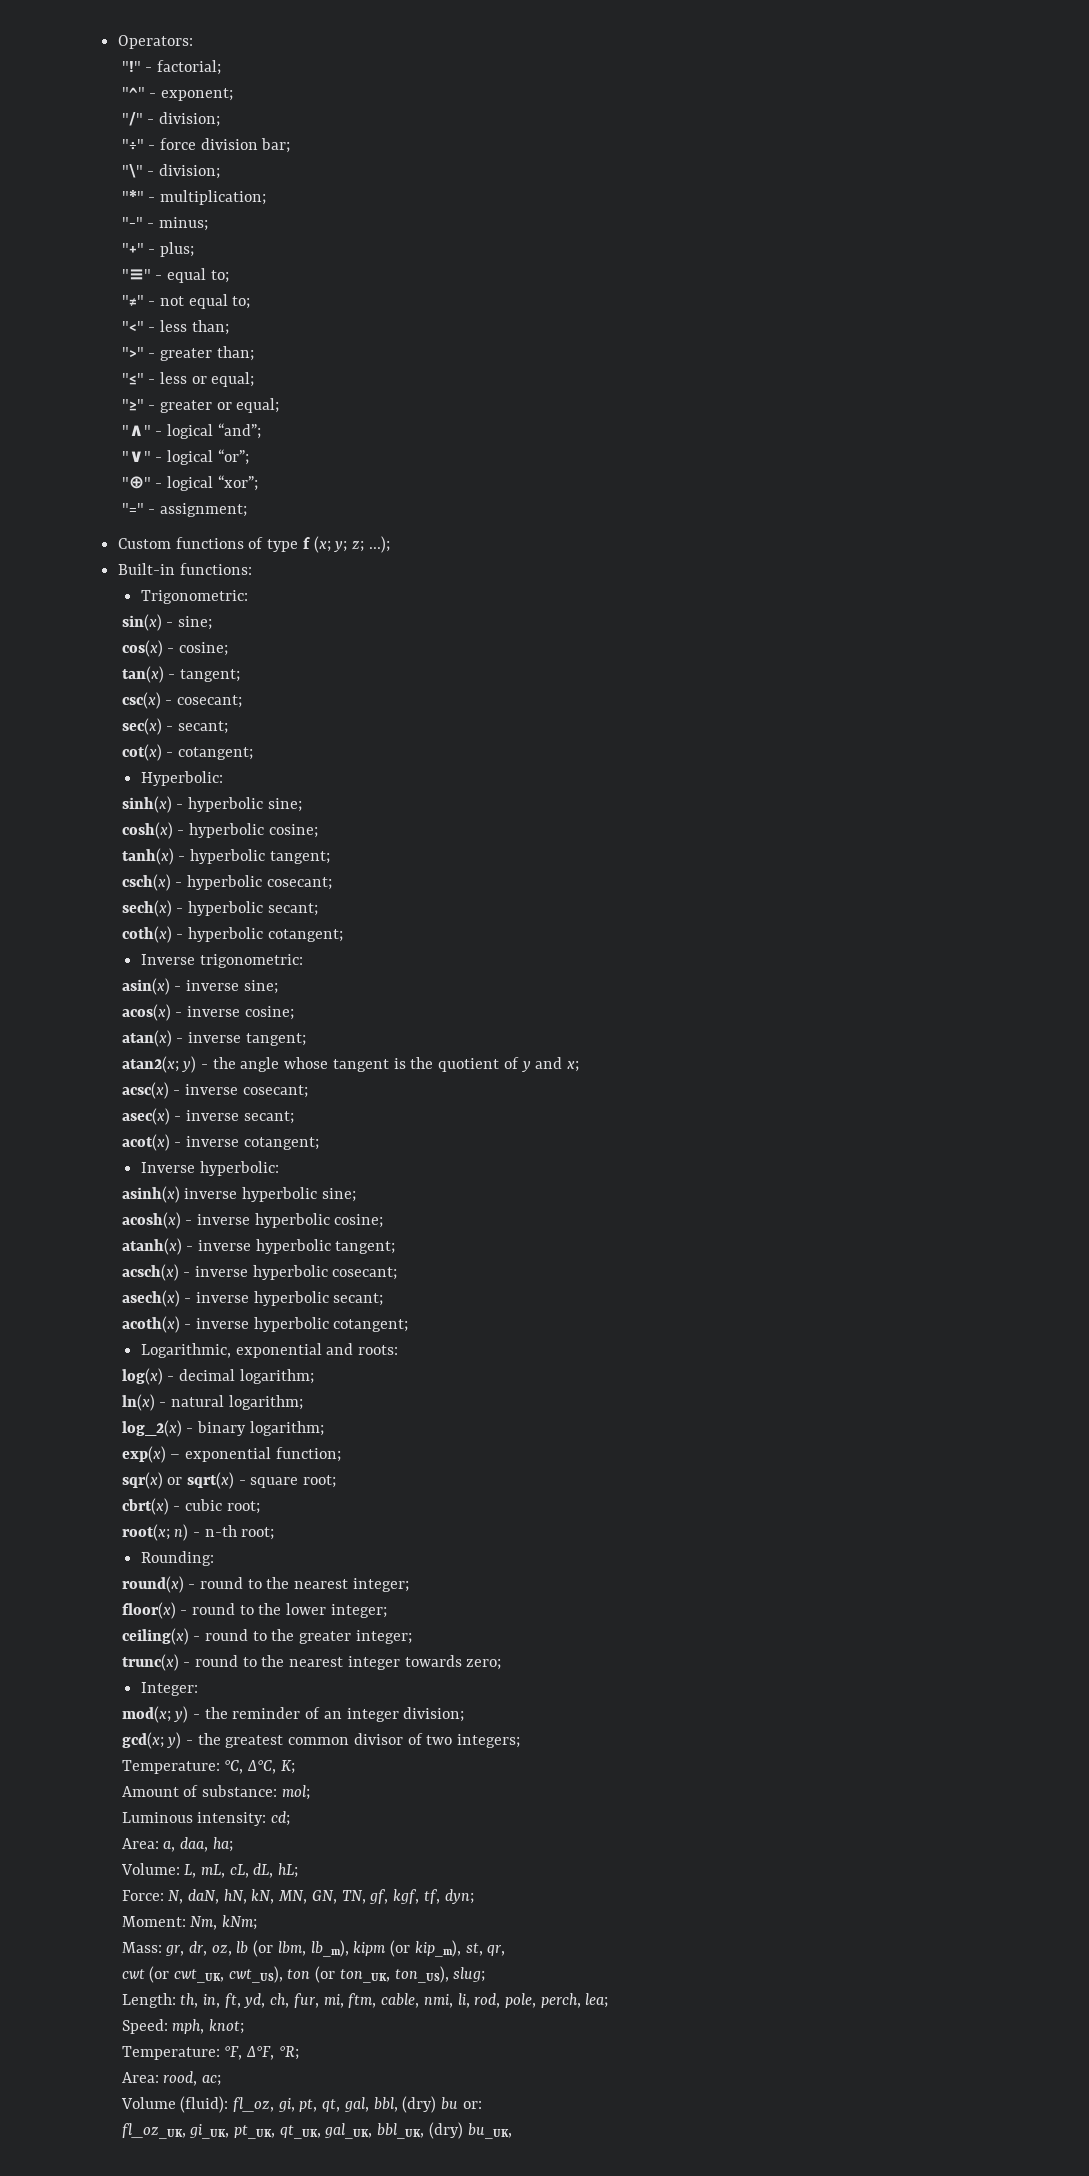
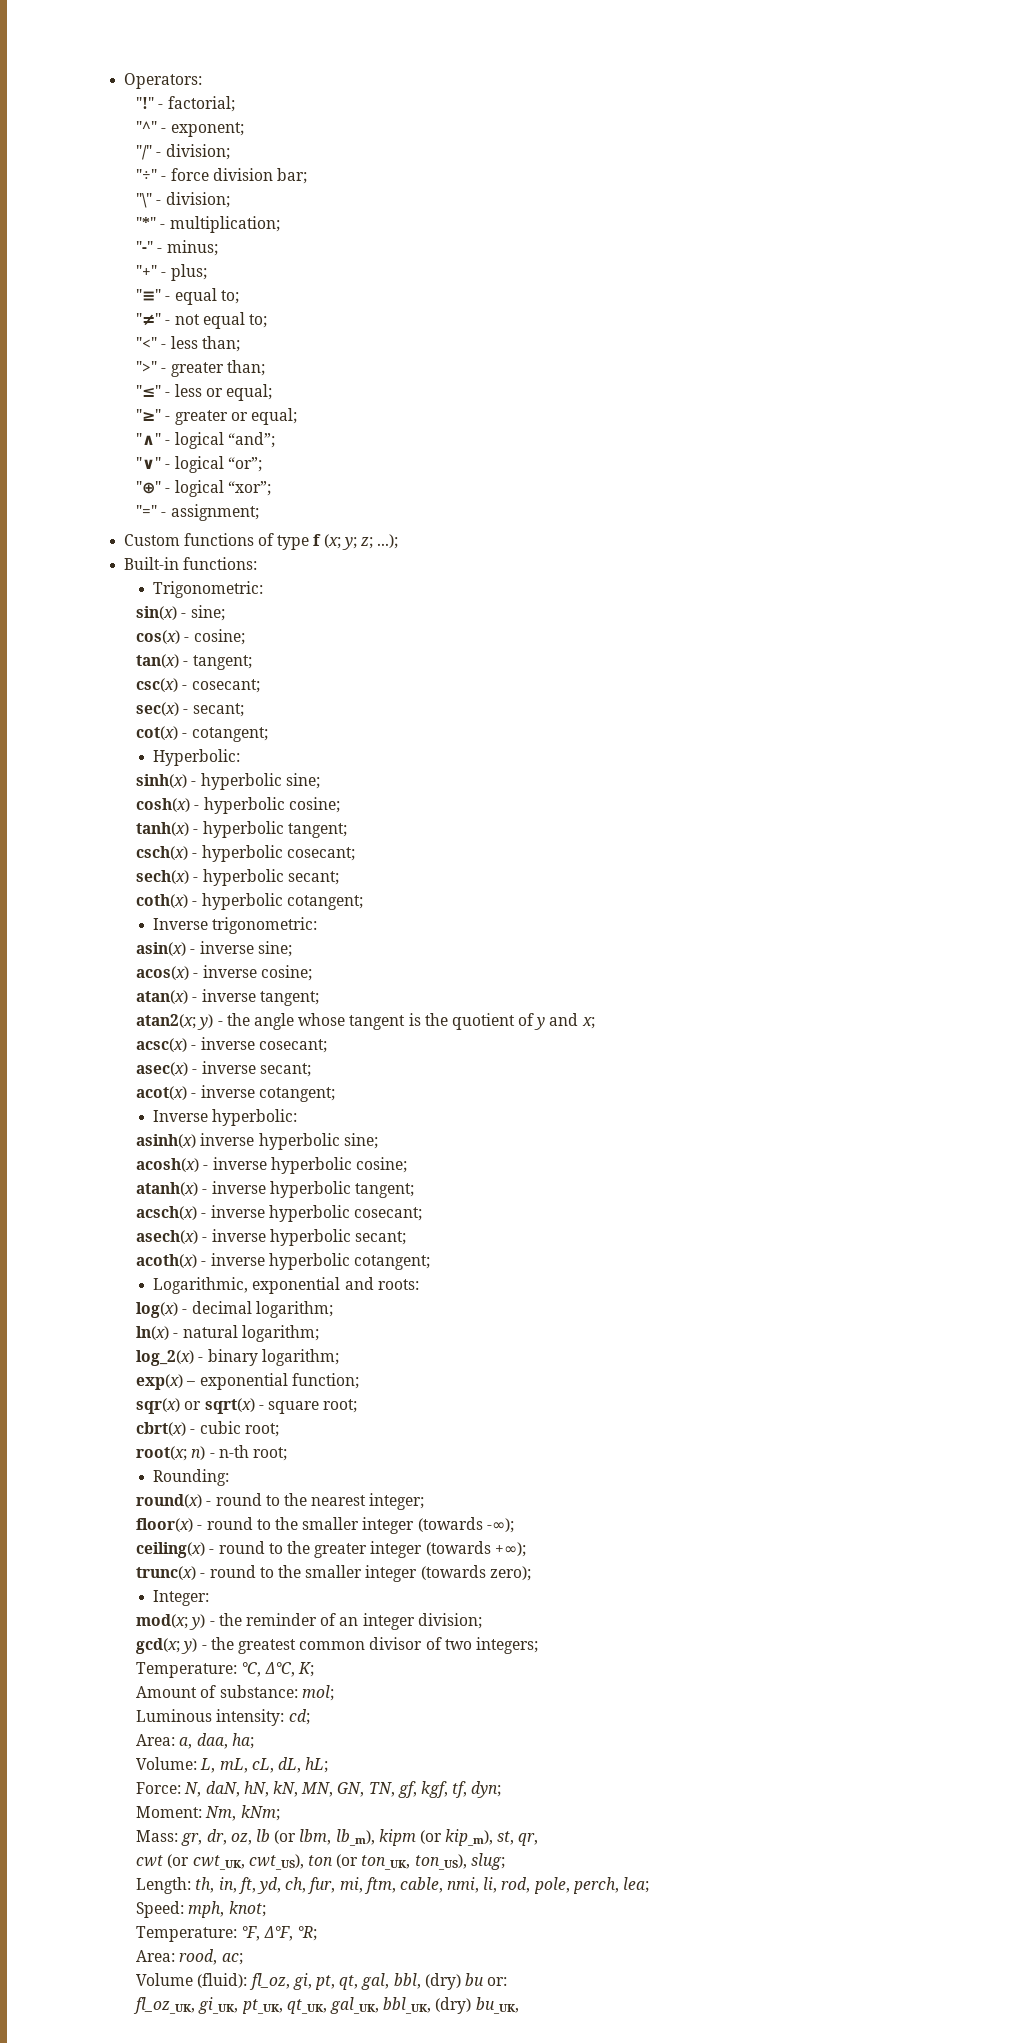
[286,1603,387,1618] lower integer; -> [302,1517,514,1534] smaller integer (towards -∞);
[355,1630,412,1644] integer; -> [370,1541,526,1558] integer (towards +∞);
[289,1655,502,1670] nearest integer towards zero; -> [305,1565,531,1582] smaller integer (towards zero);

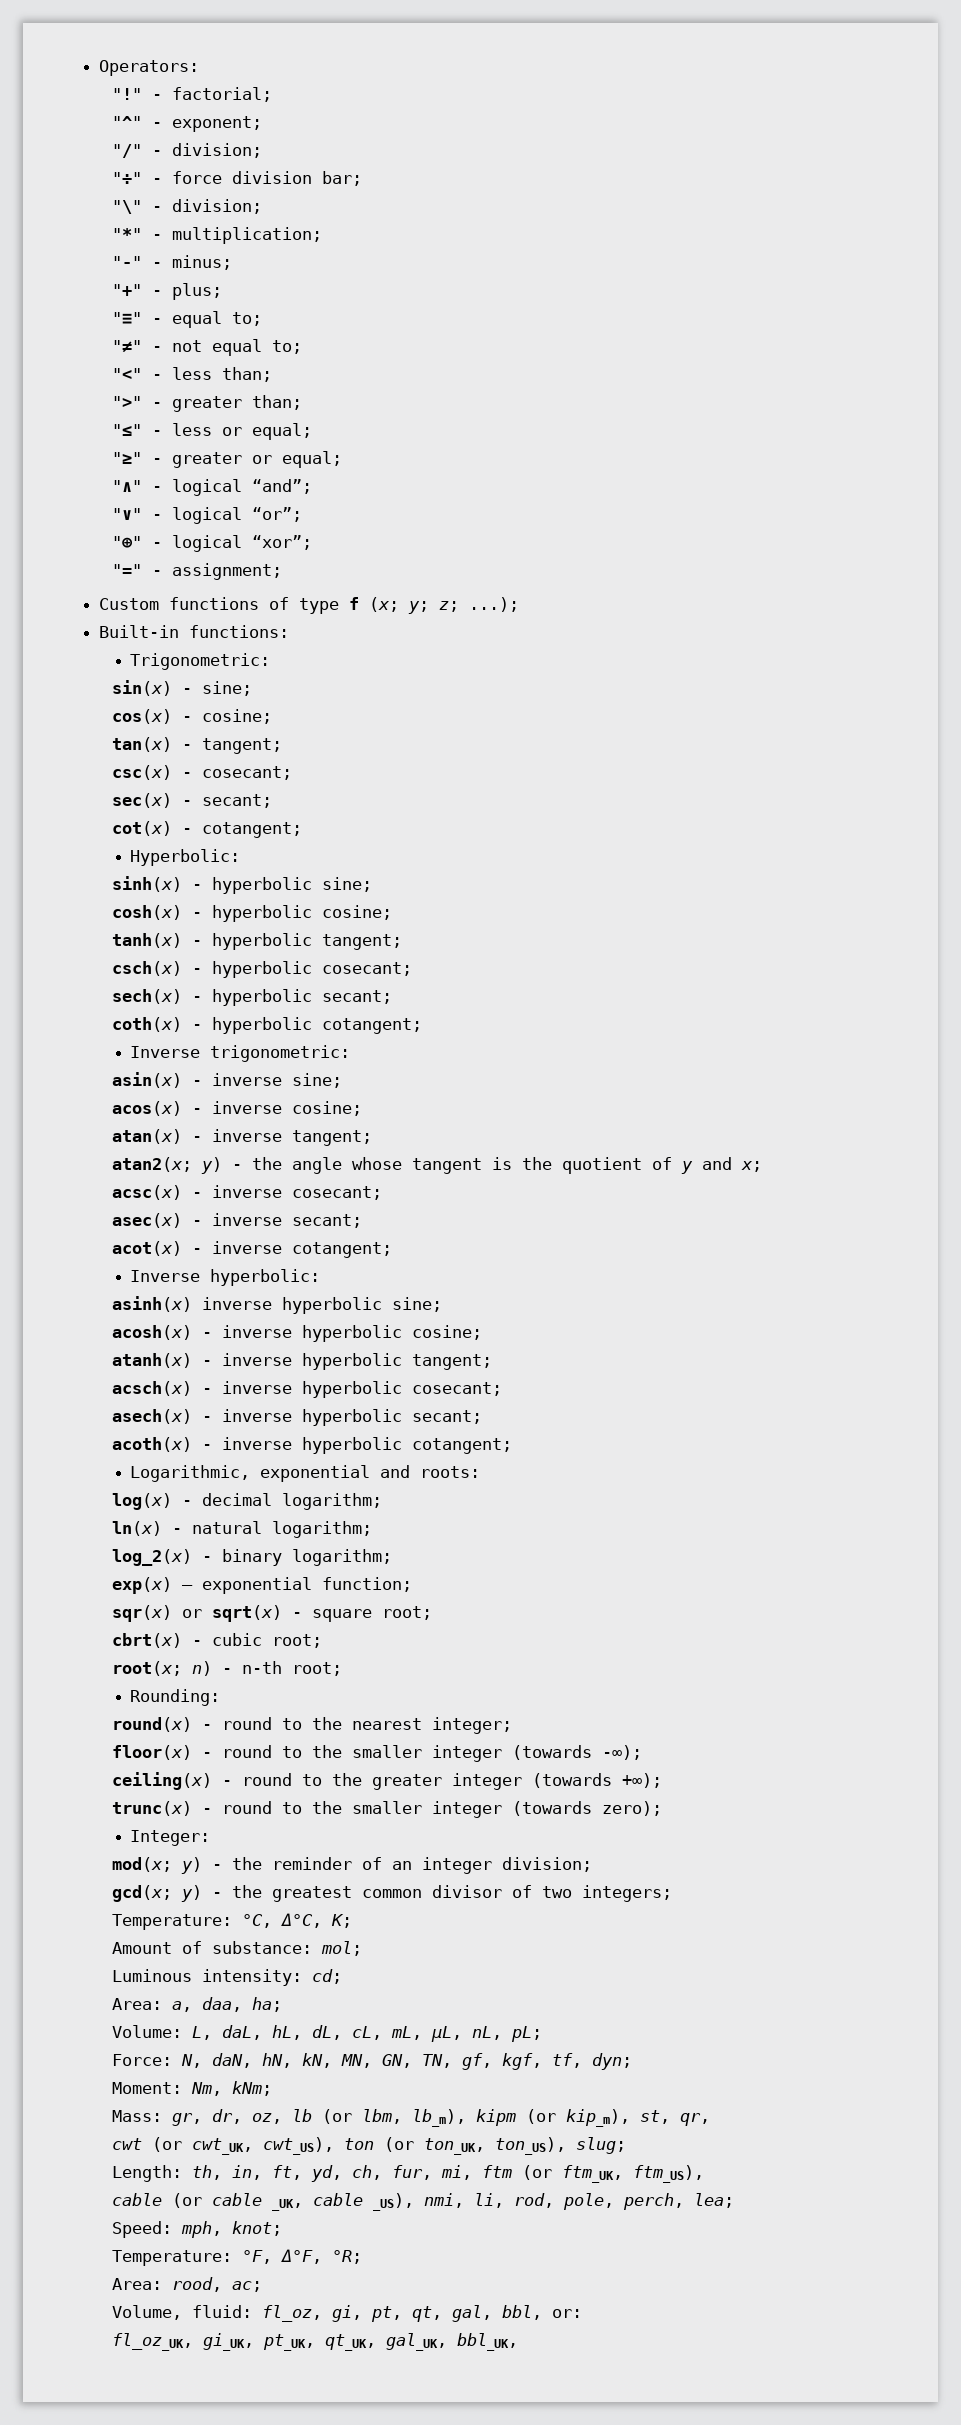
[219,1757,329,1773] mL, cL, dL, hL; -> [222,2025,543,2042] daL, hL, dL, cL, mL, μL, nL, pL;
[363,1877,443,1894] ftm, cable, -> [482,2165,705,2183] [112,2193,415,2211] ftm (or ftm_UK, ftm_US), // cable (or cable _UK, cable _US),
[136,1973,248,1988] Volume (fluid): -> [112,2305,253,2320] Volume, fluid:
[424,1973,484,1990] (dry) bu -> (543, 2312) none
[435,1997,519,2014] (dry) bu_UK, -> (519, 2342) none

